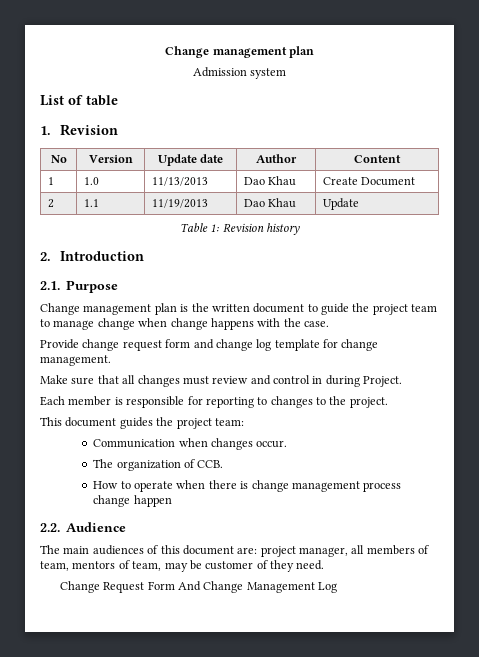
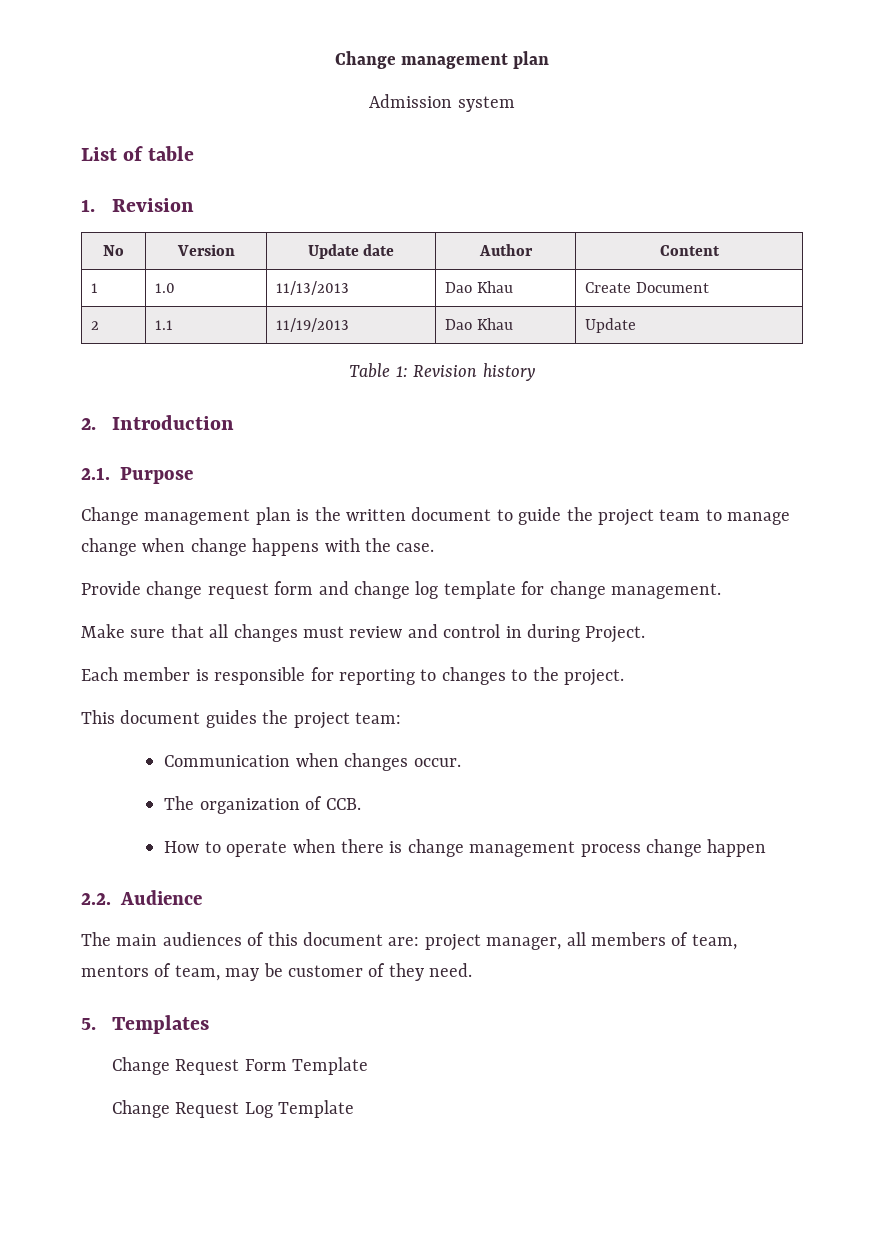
(325, 565) none -> [81,1015,209,1034] // 5. Templates
[177,581,338,593] And Change Management Log -> [291,1057,368,1075] [111,1100,354,1118] Template // Change Request Log Template

